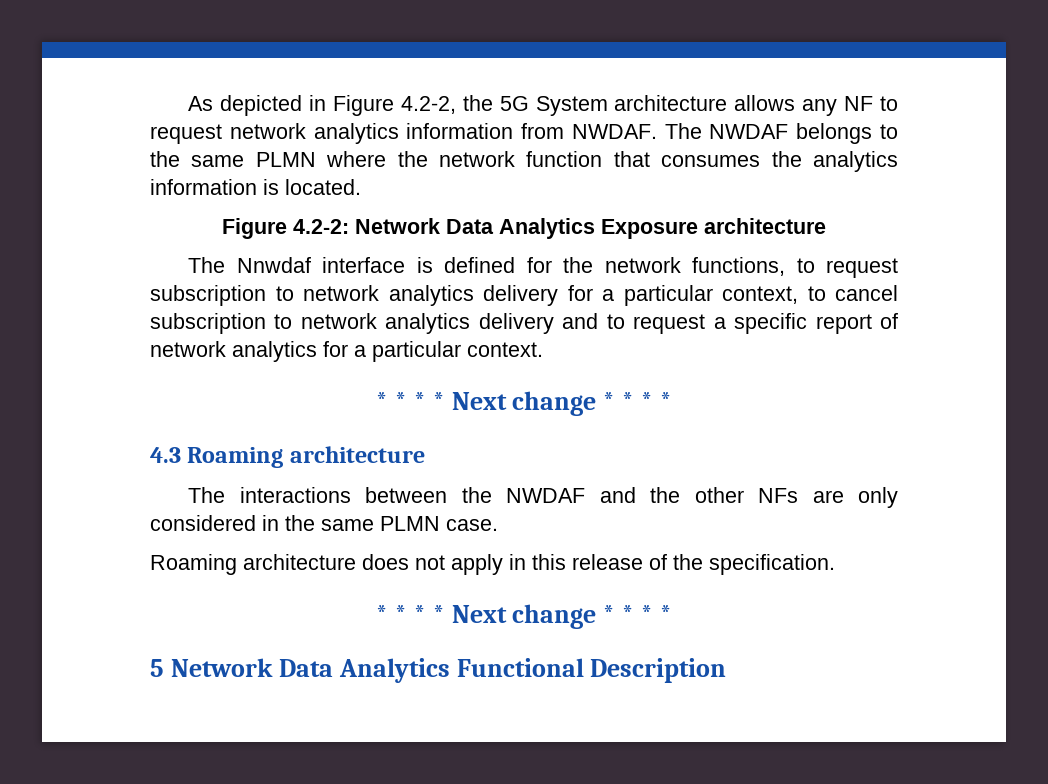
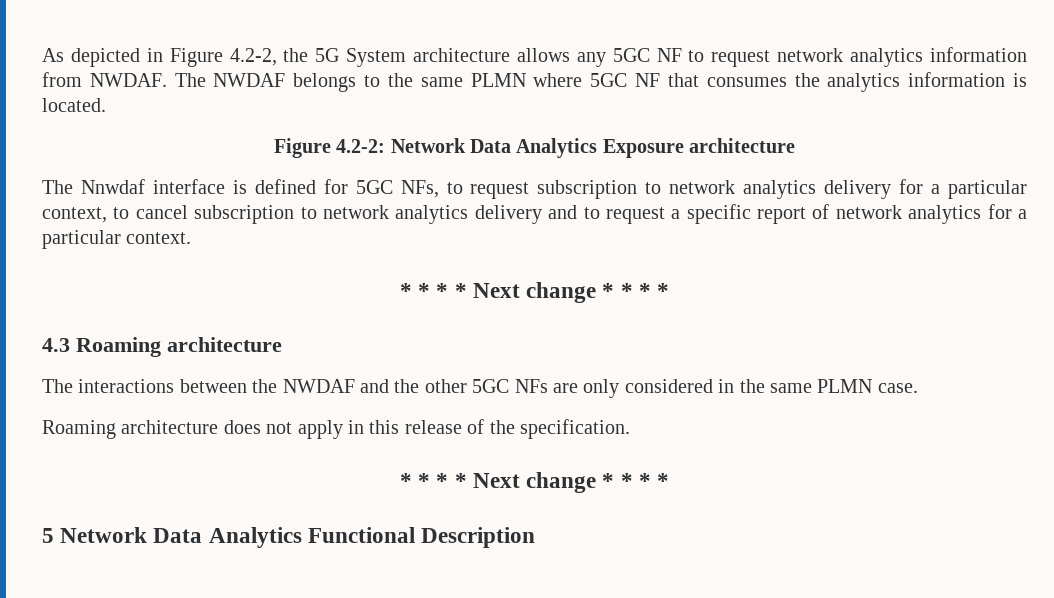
(838, 107) none -> [612,48,650,62] 5GC
[397,151,603,167] the network function -> [590,73,661,87] 5GC NF
[563,257,786,276] the network functions, -> [355,180,439,198] 5GC NFs,
(744, 495) none -> [472,379,510,393] 5GC

